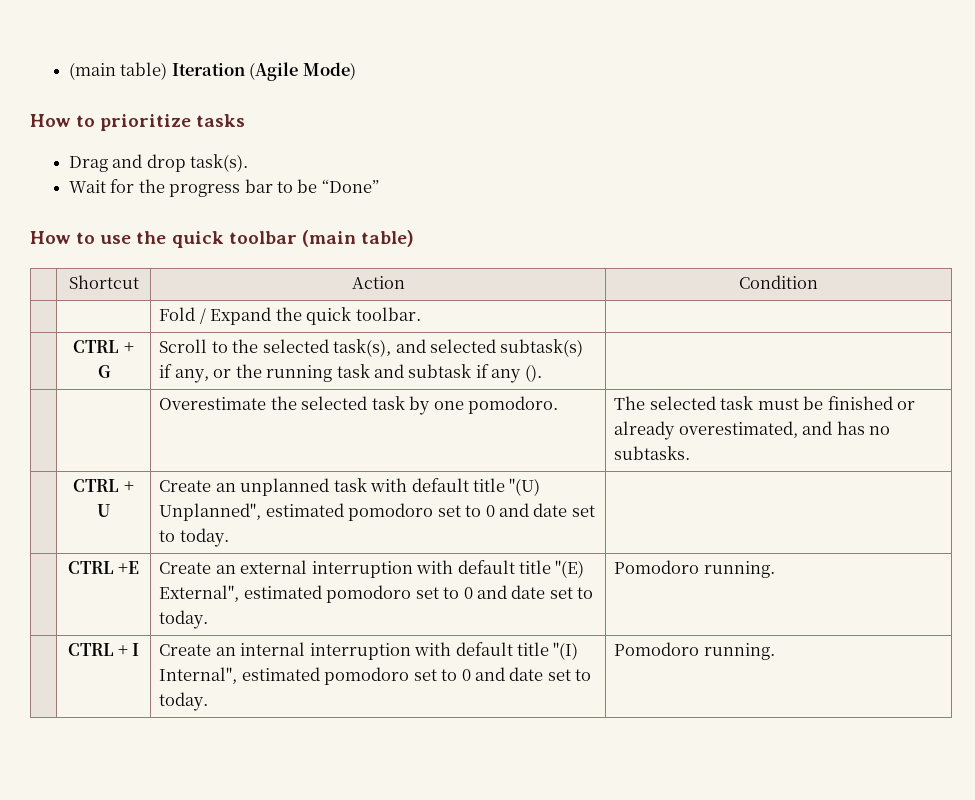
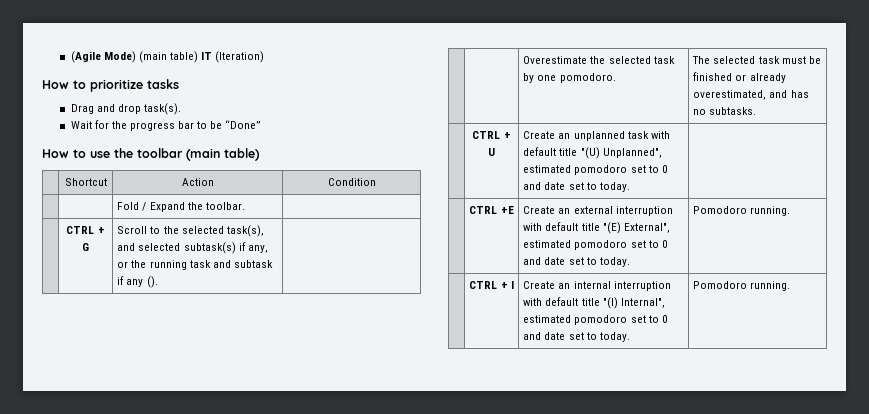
[68,62,356,81] (main table) Iteration (Agile Mode) -> [70,51,265,63] (Agile Mode) (main table) IT (Iteration)
[171,231,224,248] quick -> (133, 153) none
[306,307,352,325] quick -> (203, 206) none

